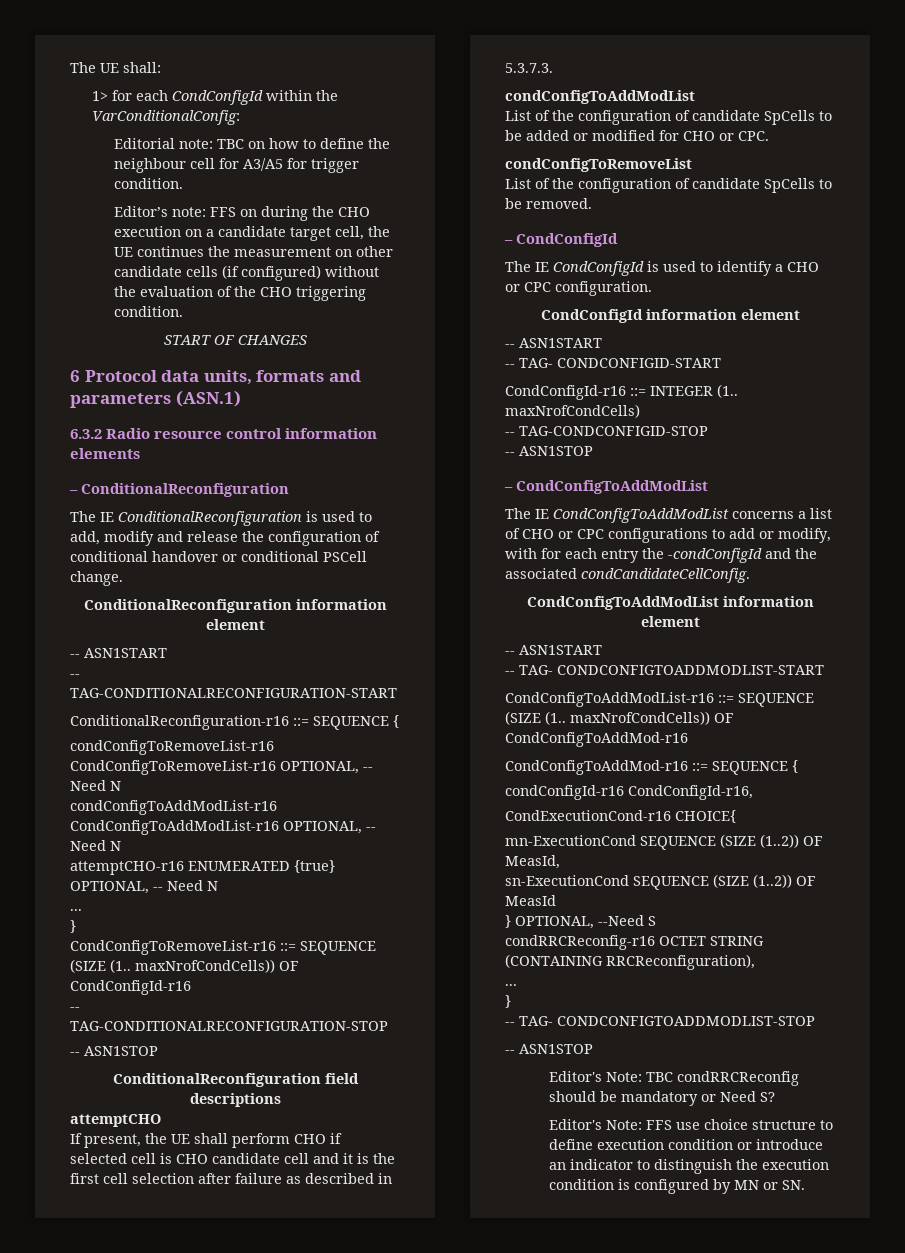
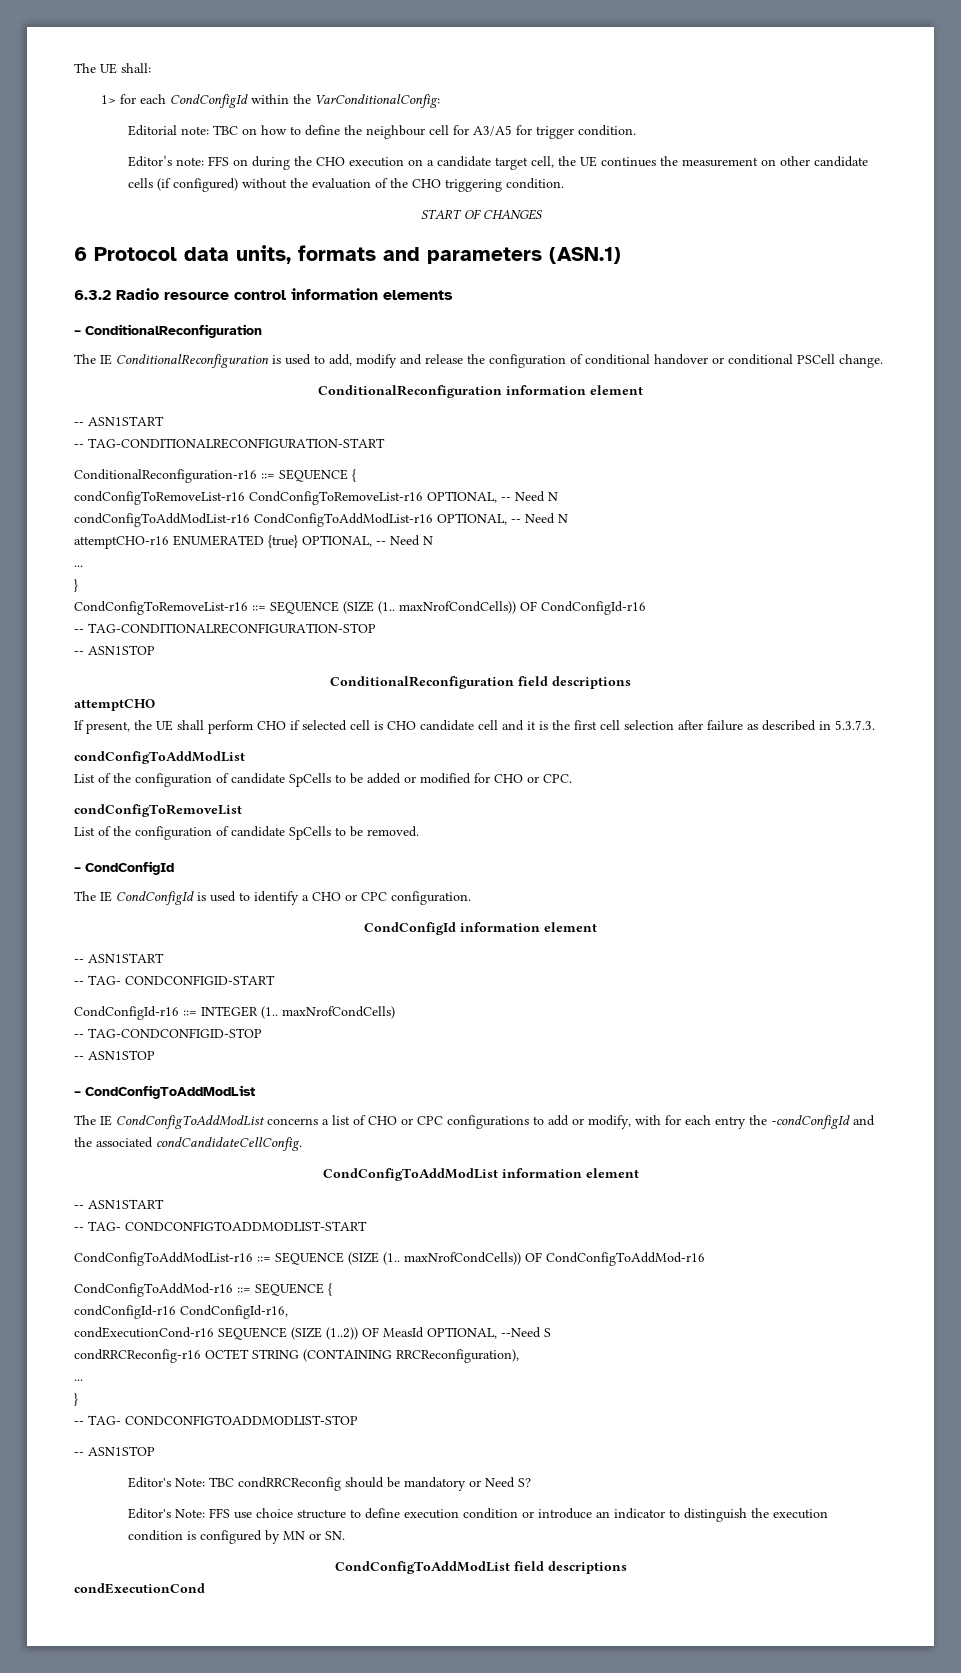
[505,810,736,823] [505,834,823,850] [505,855,560,869] [505,875,629,886] CondExecutionCond-r16 CHOICE{ // mn-ExecutionCond SEQUENCE (SIZE (1..2)) OF MeasId, // sn-ExecutionCond -> [74,1327,214,1338] condExecutionCond-r16
[505,915,511,928] // } -> (424, 1332) none
(805, 1185) none -> [334,1561,627,1574] [74,1583,205,1594] // CondConfigToAddModList field descriptions // condExecutionCond

